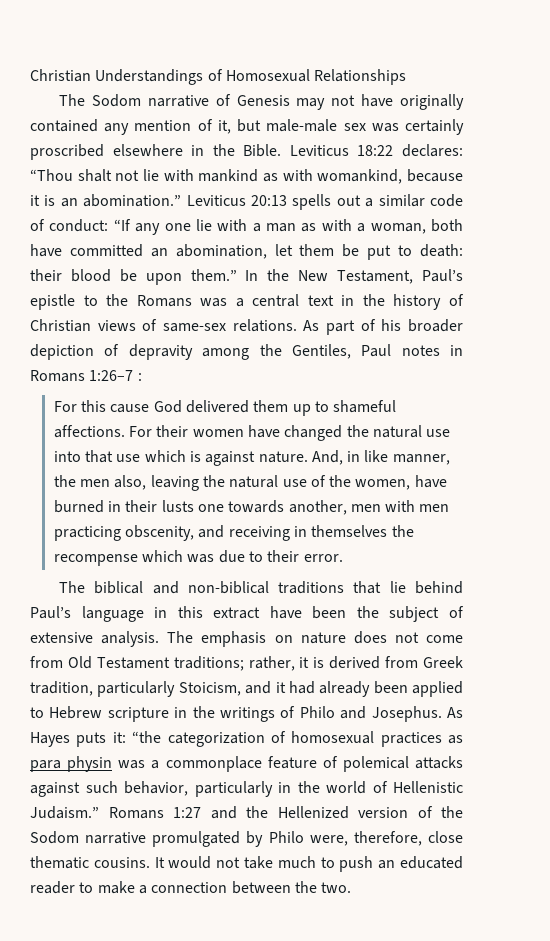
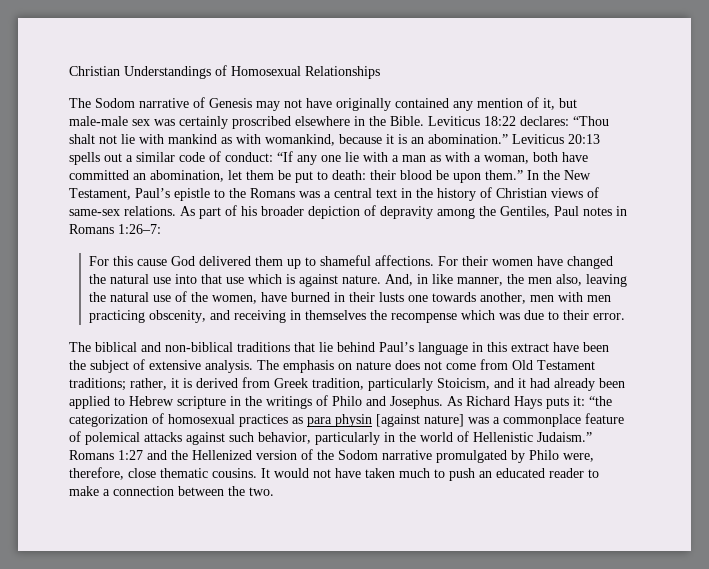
[89,370,142,381] 1:26–7 : -> [118,224,161,234] 1:26–7:
[30,732,70,747] Hayes -> [466,396,542,409] Richard Hays
(113, 764) none -> [376,414,464,427] [against nature]
[244,856,274,869] take -> [335,468,395,478] have taken

